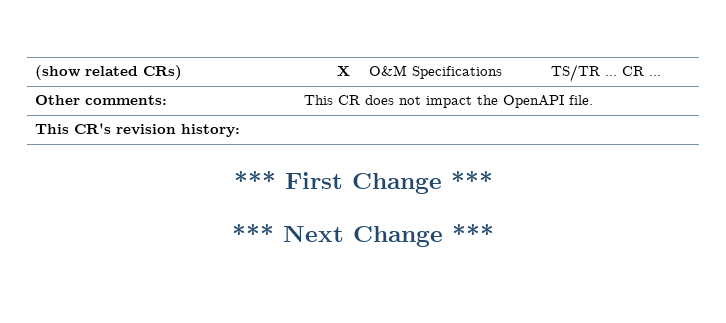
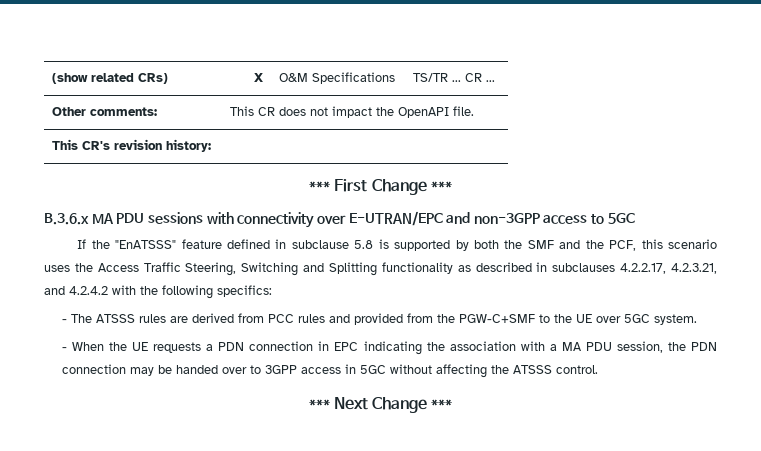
(493, 180) none -> [44,211,635,228] [77,239,718,251] [44,262,717,276] [44,285,272,299] [61,313,697,325] [61,341,718,355] [61,364,598,378] // B.3.6.x MA PDU sessions with connectivity over E-UTRAN/EPC and non-3GPP access to 5GC // If the "EnATSSS" feature defined in subclause 5.8 is supported by both the SMF and the PCF, this scenario uses the Access Traffic Steering, Switching and Splitting functionality as described in subclauses 4.2.2.17, 4.2.3.21, and 4.2.4.2 with the following specifics: // - The ATSSS rules are derived from PCC rules and provided from the PGW-C+SMF to the UE over 5GC system. // - When the UE requests a PDN connection in EPC indicating the association with a MA PDU session, the PDN connection may be handed over to 3GPP access in 5GC without affecting the ATSSS control.

